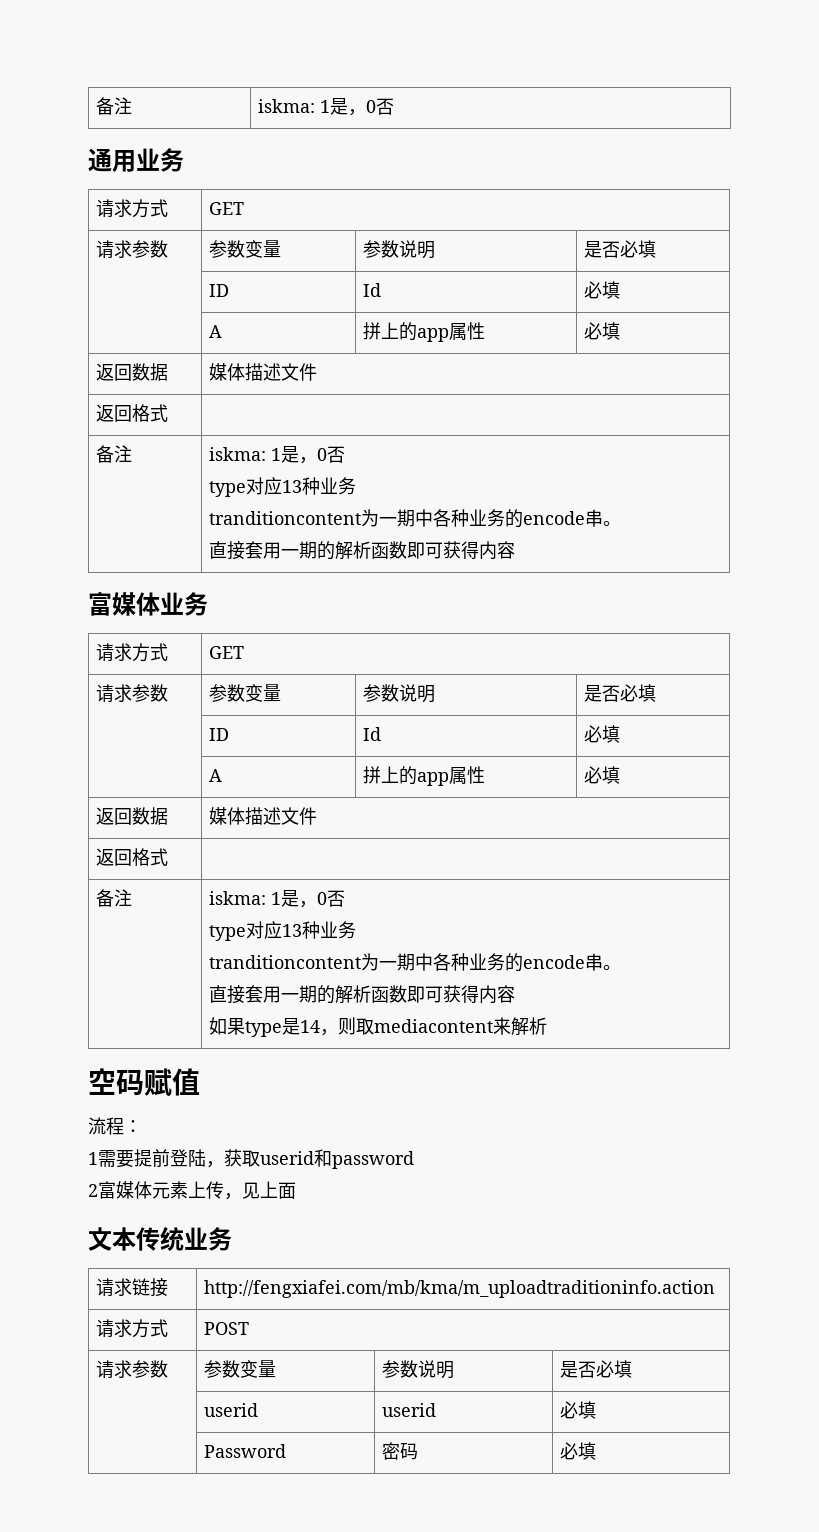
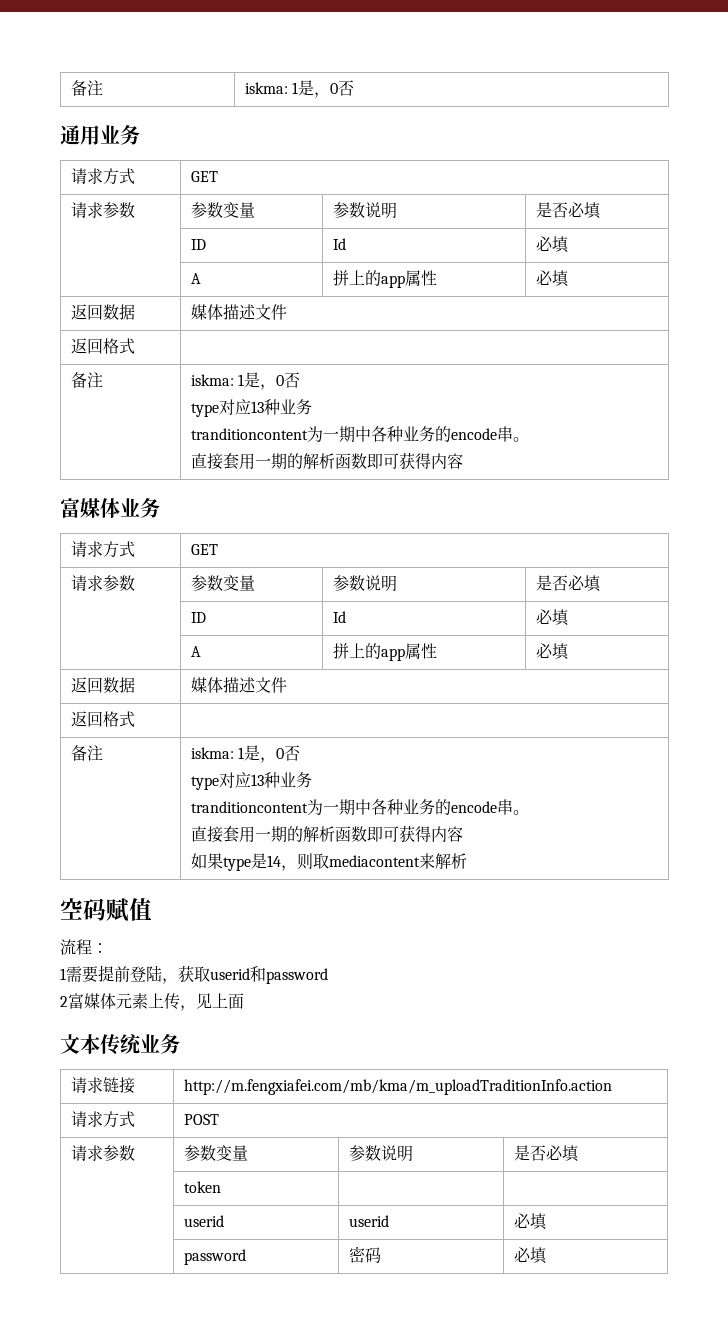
[203,1280,715,1298] http://fengxiafei.com/mb/kma/m_uploadtraditioninfo.action -> [184,1079,613,1095] http://m.fengxiafei.com/mb/kma/m_uploadTraditionInfo.action
(632, 1369) none -> [184,1181,222,1193] // | token | |
[203,1444,286,1458] Password -> [184,1249,247,1265] password

